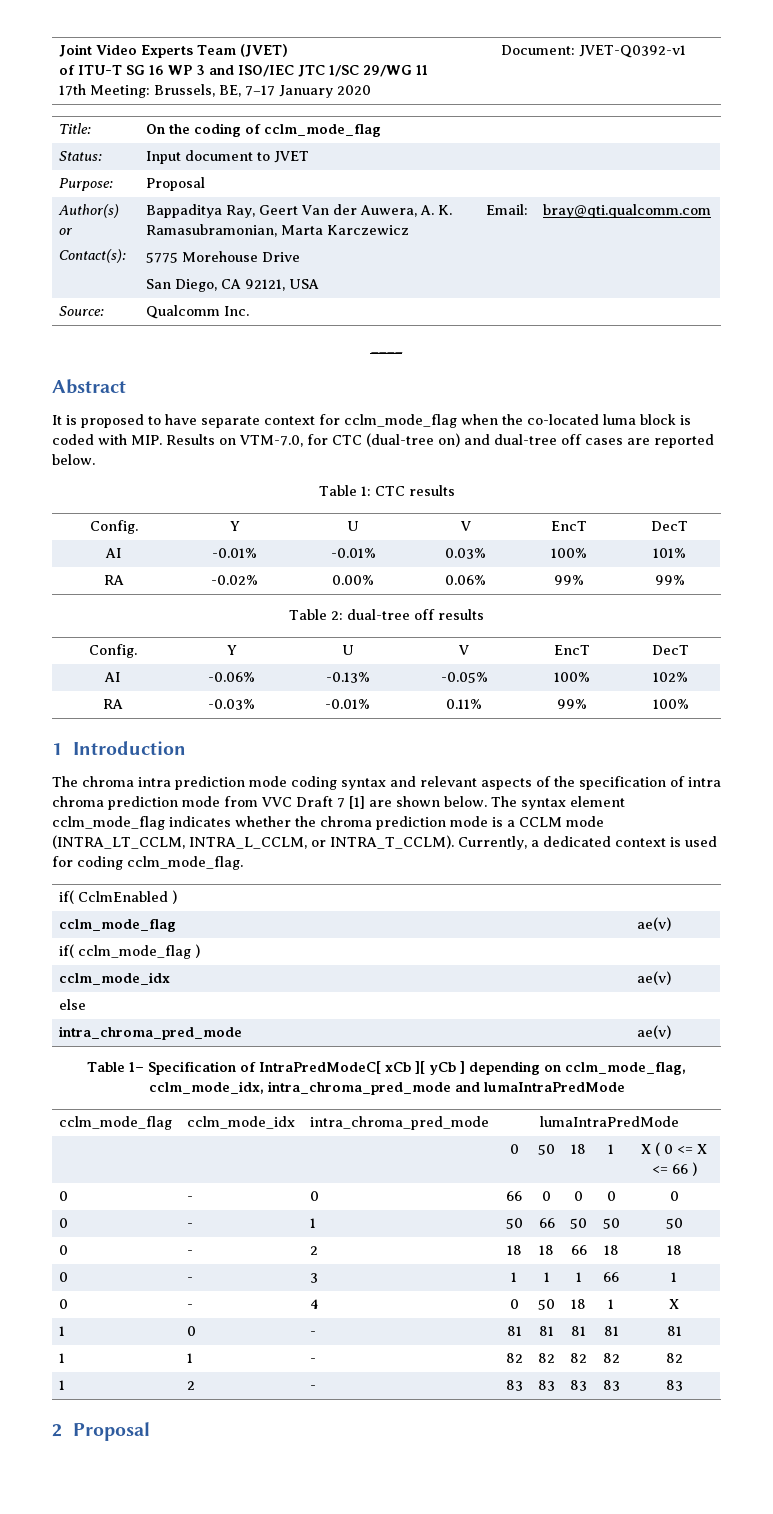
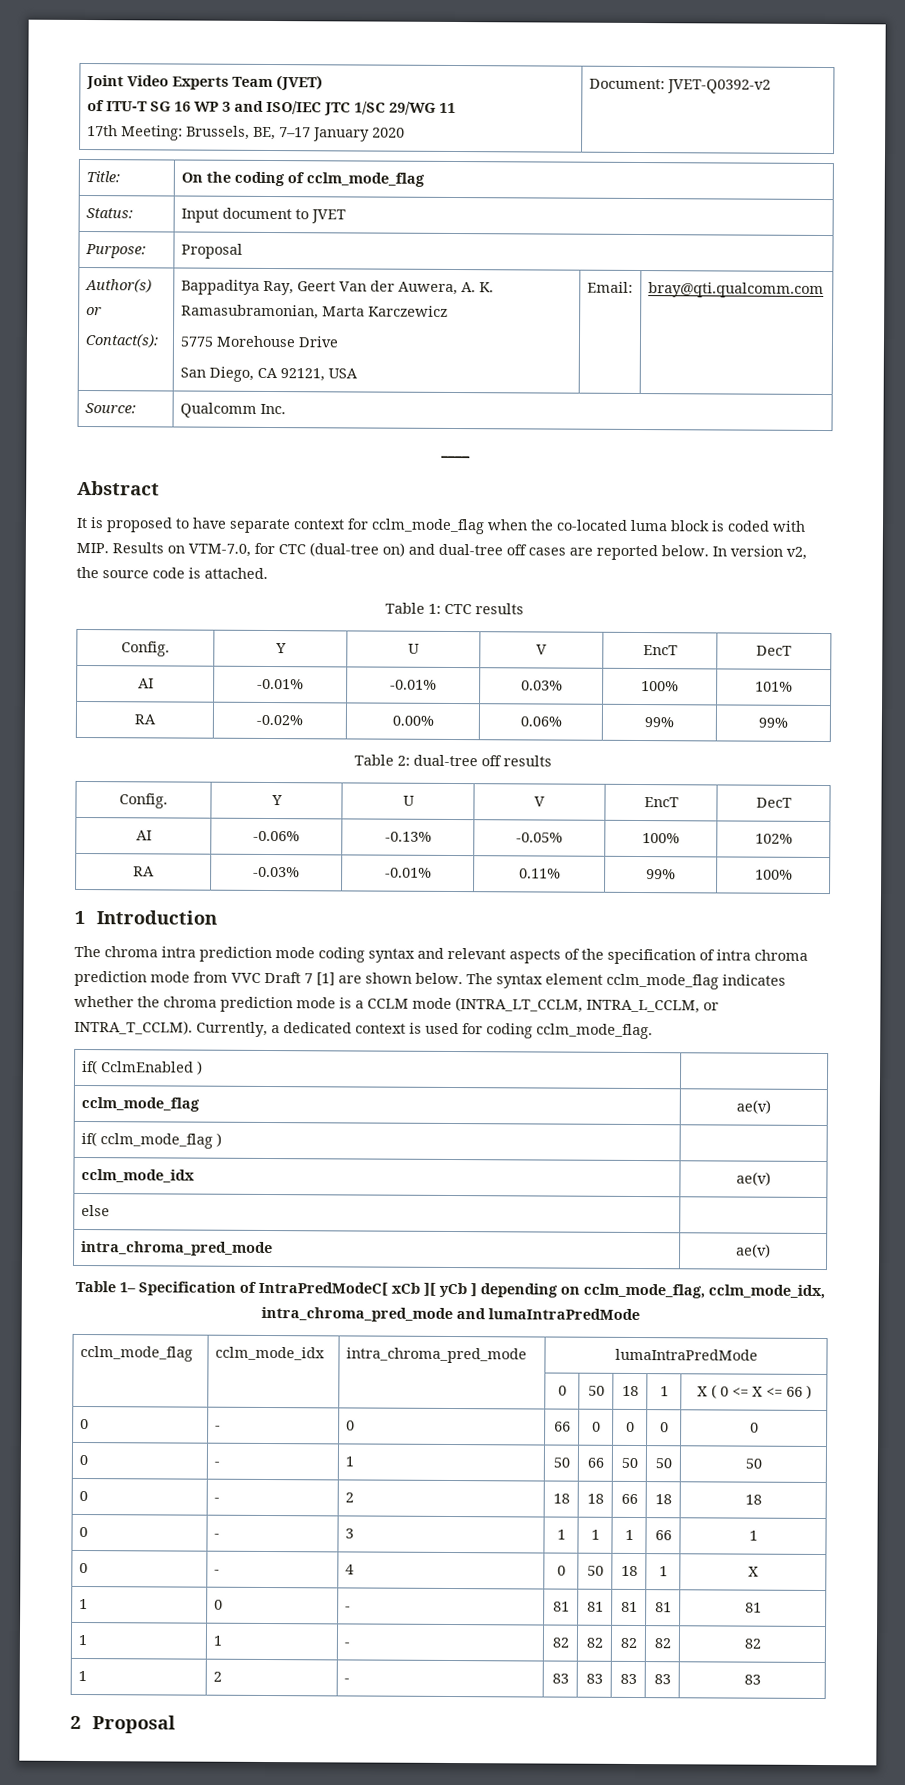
[579,45,687,58] JVET-Q0392-v1 -> [666,79,771,94] JVET-Q0392-v2
(95, 459) none -> [712,545,807,560] [76,566,268,579] In version v2, the source code is attached.

